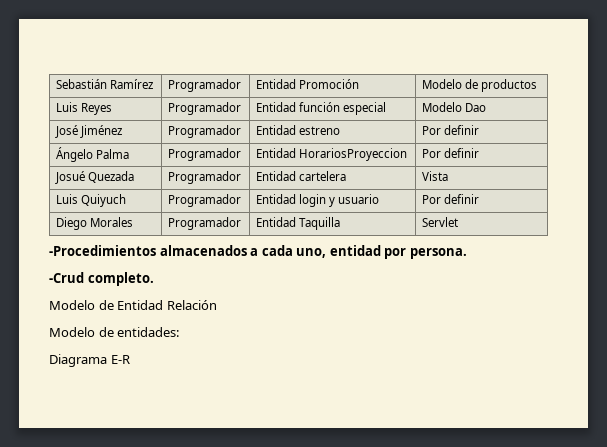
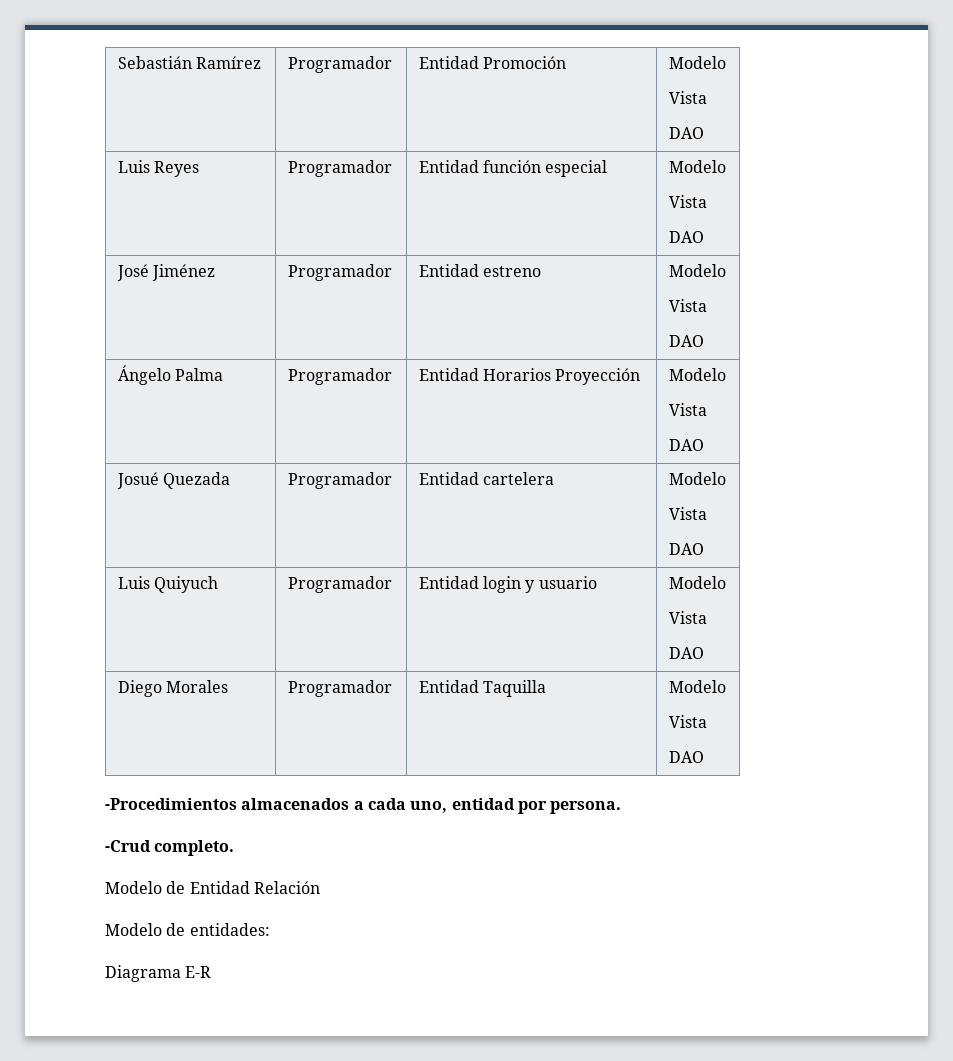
[464,79,537,92] de productos -> [668,91,707,104] [668,127,704,139] // Vista // DAO
[464,103,486,112] Dao -> [668,195,707,208] [668,231,704,243] // Vista // DAO
[421,125,479,135] Por definir -> [668,264,726,277] [668,299,707,312] [668,335,704,347] Modelo // Vista // DAO
[298,148,407,161] [421,148,479,158] HorariosProyeccion | Por definir -> [482,368,641,385] [668,368,726,381] [668,403,707,416] [668,439,704,451] Horarios Proyección | Modelo // Vista // DAO
[421,171,448,181] Vista -> [668,472,726,485] [668,507,707,520] [668,543,704,555] Modelo // Vista // DAO
[421,194,479,204] Por definir -> [668,576,726,589] [668,611,707,624] [668,647,704,659] Modelo // Vista // DAO
[421,217,458,227] Servlet -> [668,680,726,693] [668,715,707,728] [668,751,704,763] Modelo // Vista // DAO

